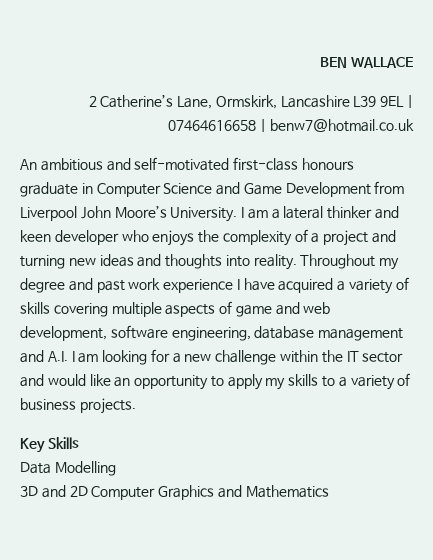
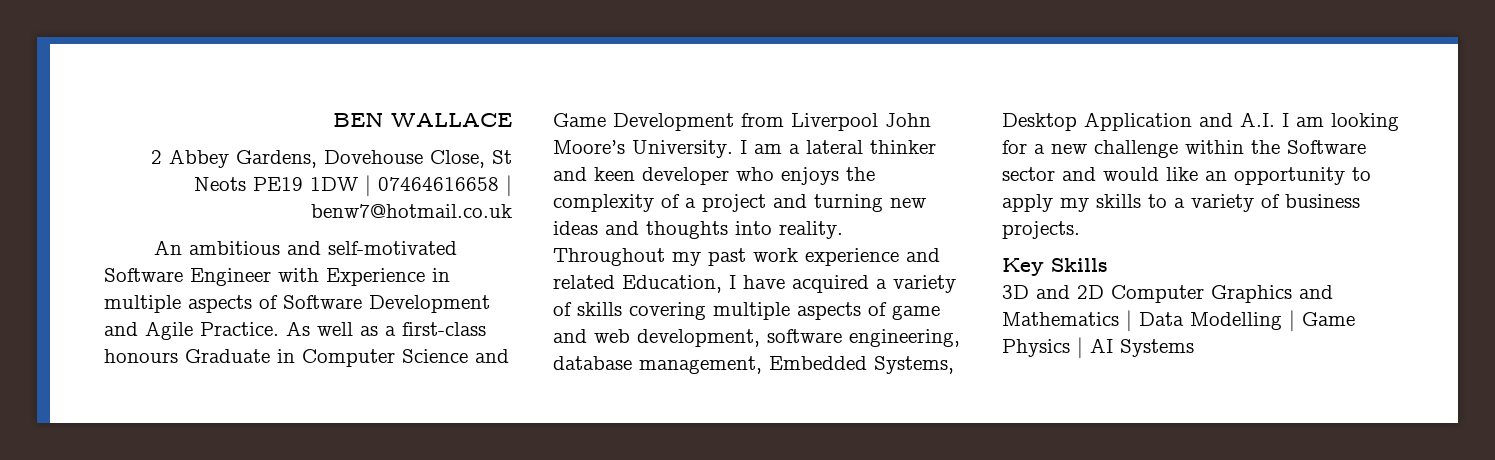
[100,94,405,109] Catherine’s Lane, Ormskirk, Lancashire L39 9EL -> [169,149,512,168] [194,177,358,191] Abbey Gardens, Dovehouse Close, St Neots PE19 1DW
(230, 164) none -> [104,268,450,286] [104,295,490,313] [104,321,396,340] Software Engineer with Experience in multiple aspects of Software Development and Agile Practice. As well as a
[20,182,78,197] graduate -> [185,349,270,363] Graduate
[20,278,93,293] degree and -> (701, 259) none
(234, 286) none -> [906,248,940,262] [553,275,722,293] and related Education,
[318,328,404,341] management -> [639,356,954,374] [1002,112,1192,131] management, Embedded Systems, Desktop Application
[346,351,359,362] IT -> [1287,140,1366,154] Software
[20,461,116,476] // Data Modelling -> (1108, 265) none
(329, 491) none -> [1126,310,1355,332] [1002,337,1194,359] | Data Modelling | Game Physics | AI Systems

